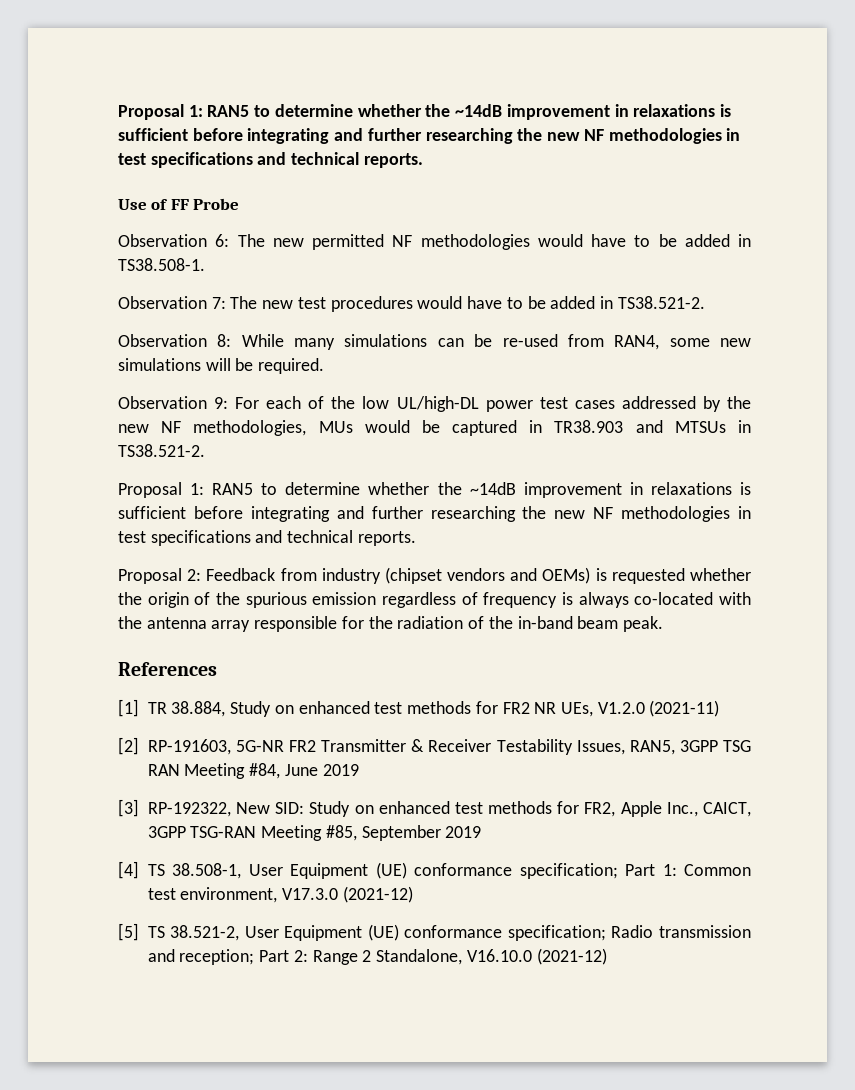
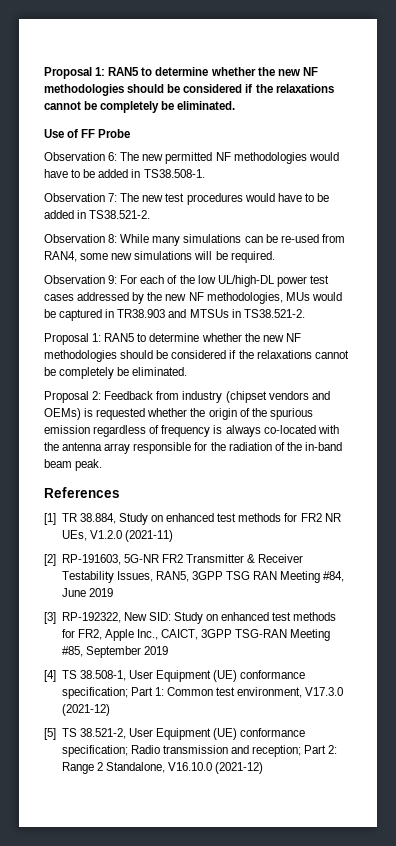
[118,104,731,120] [118,128,741,144] [118,152,423,168] Proposal 1: RAN5 to determine whether the ~14dB improvement in relaxations is sufficient before integrating and further researching the new NF methodologies in test specifications and technical reports. -> [44,67,318,79] [44,84,334,96] [44,101,236,113] Proposal 1: RAN5 to determine whether the new NF methodologies should be considered if the relaxations cannot be completely be eliminated.
[469,482,751,498] [118,506,751,522] [118,530,416,546] ~14dB improvement in relaxations is sufficient before integrating and further researching the new NF methodologies in test specifications and technical reports. -> [262,333,301,342] [44,350,349,362] [44,367,188,379] new NF methodologies should be considered if the relaxations cannot be completely be eliminated.

